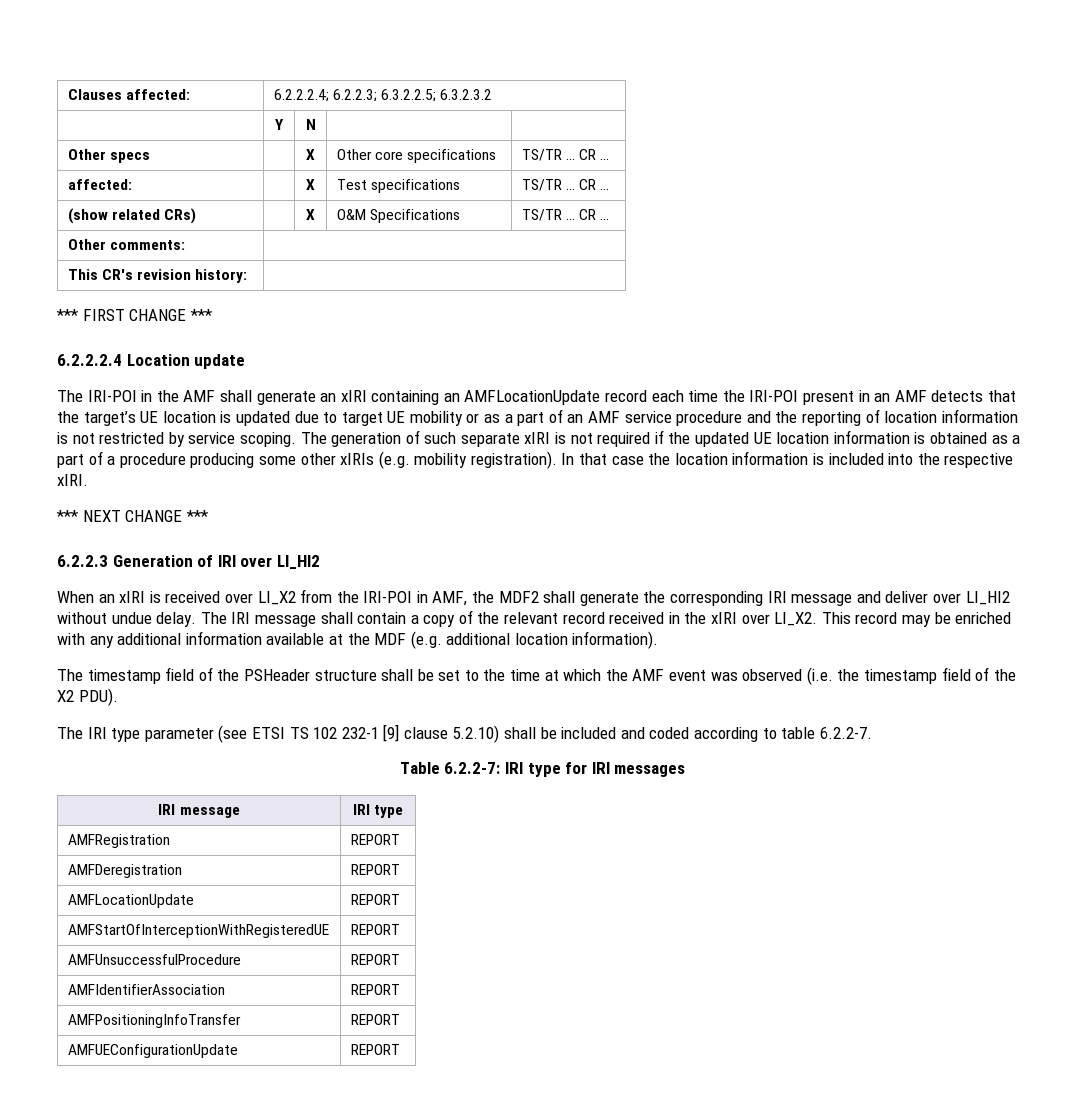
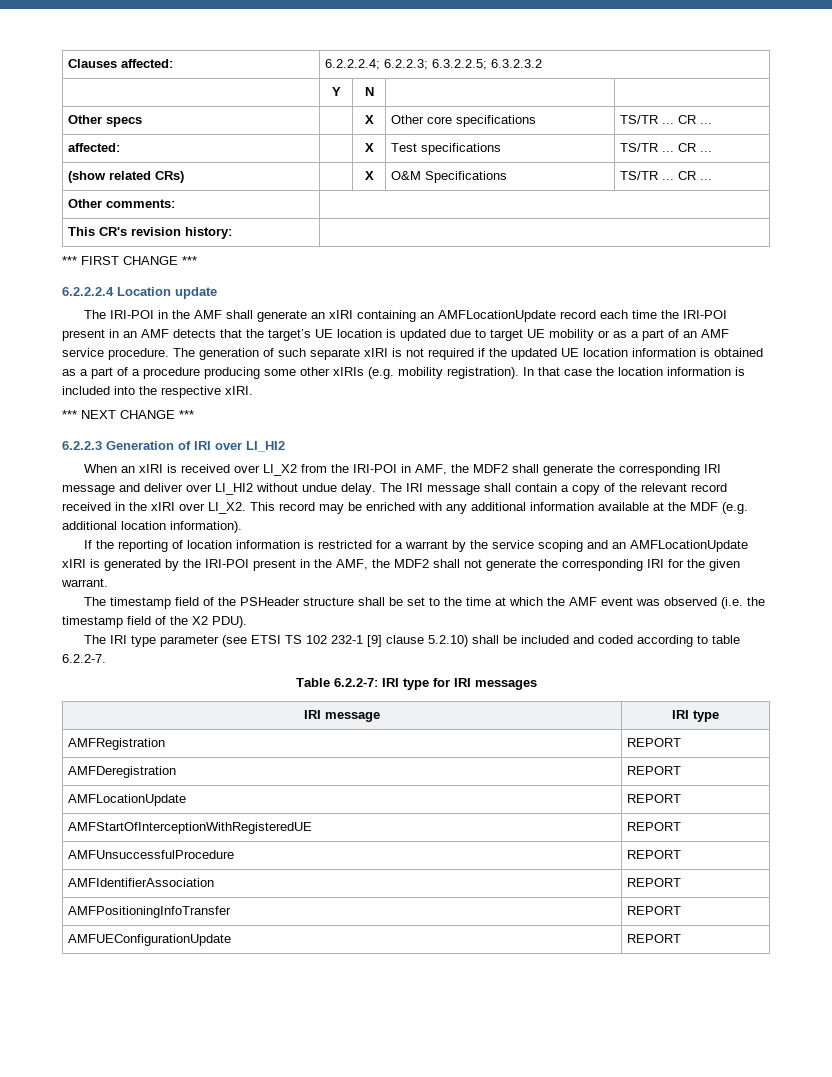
[676,409,1018,426] [57,432,296,447] procedure and the reporting of location information is not restricted by service scoping. -> [108,348,169,360] procedure.
(659, 640) none -> [84,540,749,552] [62,559,740,571] [61,578,108,587] // If the reporting of location information is restricted for a warrant by the service scoping and an AMFLocationUpdate xIRI is generated by the IRI-POI present in the AMF, the MDF2 shall not generate the corresponding IRI for the given warrant.

